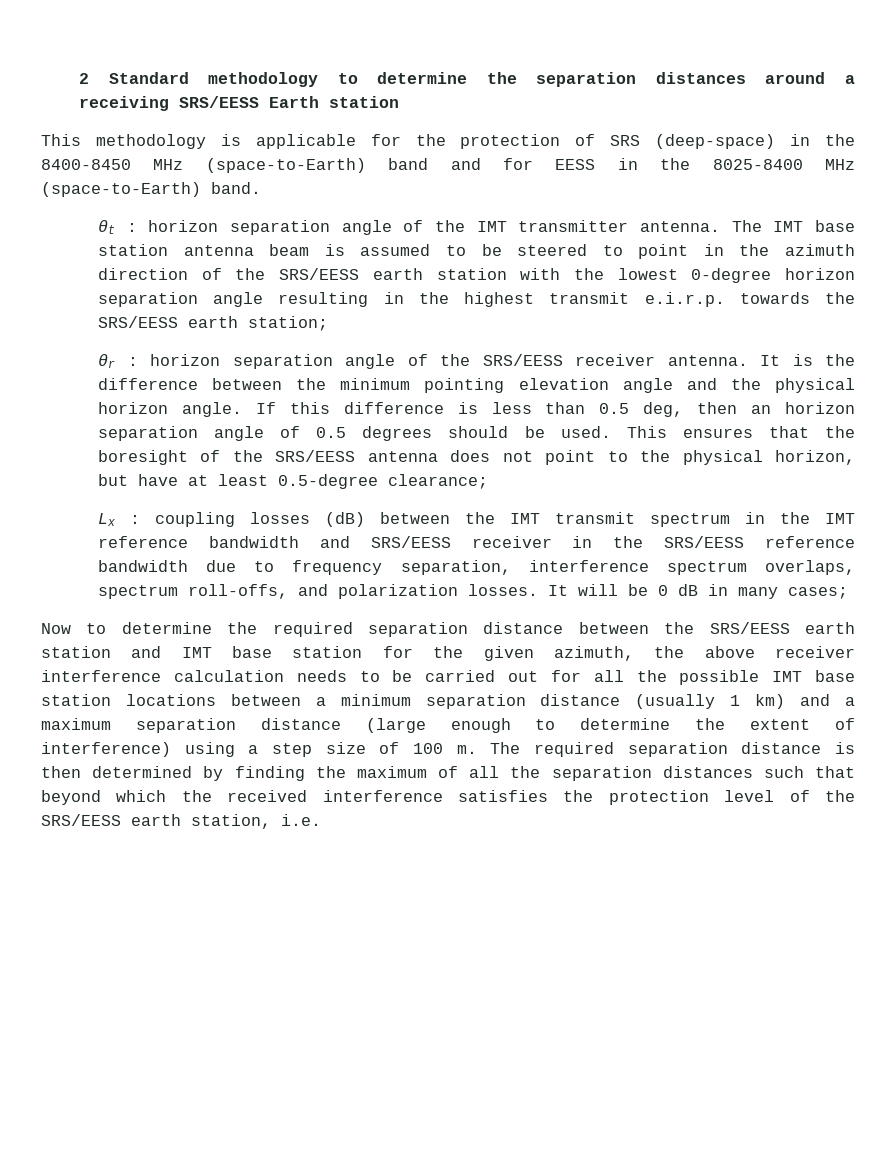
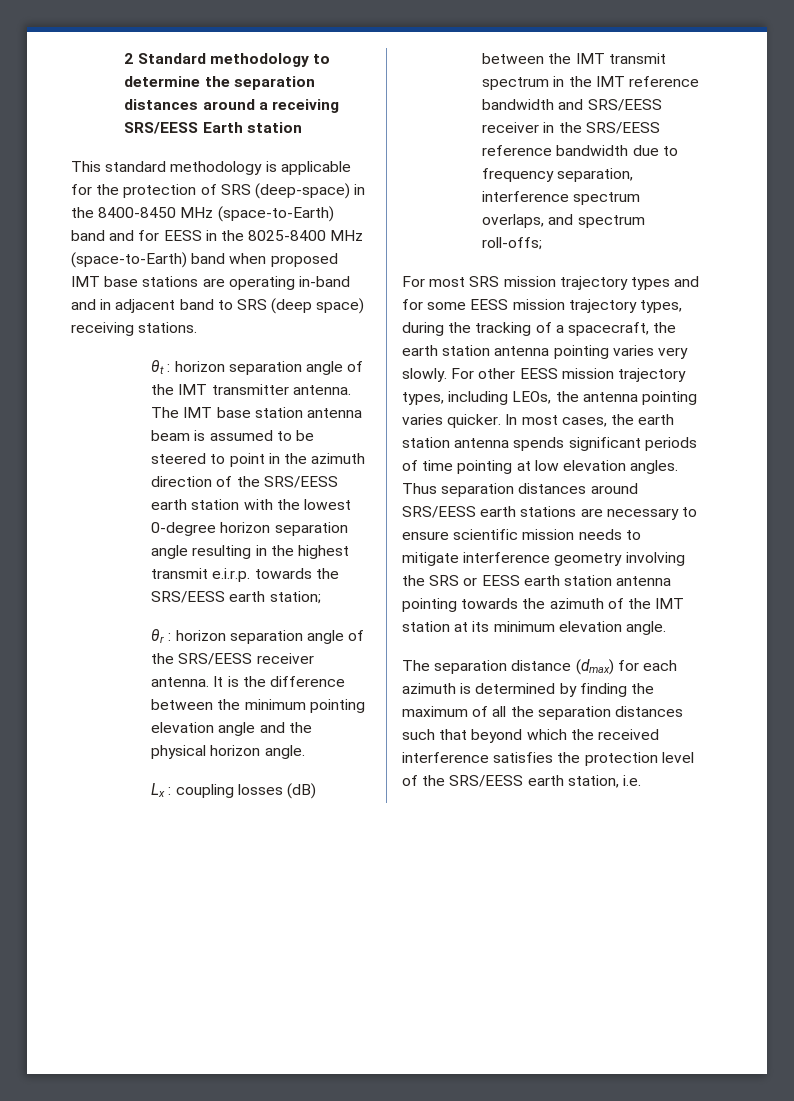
(81, 140) none -> [105,161,167,172] standard
[211,182,261,194] band. -> [191,253,338,267] [71,276,350,290] [71,298,365,314] [71,322,198,336] band when proposed IMT base stations are operating in-band and in adjacent band to SRS (deep space) receiving stations.
[255,402,856,417] [98,426,855,441] [98,450,855,465] [98,474,489,489] If this difference is less than 0.5 deg, then an horizon separation angle of 0.5 degrees should be used. This ensures that the boresight of the SRS/EESS antenna does not point to the physical horizon, but have at least 0.5-degree clearance; -> (305, 752) none
[98,584,849,599] [41,622,855,637] [41,646,856,661] [41,670,856,685] [41,694,855,709] [41,718,856,733] [41,742,855,757] [41,766,81,778] spectrum roll-offs, and polarization losses. It will be 0 dB in many cases; // Now to determine the required separation distance between the SRS/EESS earth station and IMT base station for the given azimuth, the above receiver interference calculation needs to be carried out for all the possible IMT base station locations between a minimum separation distance (usually 1 km) and a maximum separation distance (large enough to determine the extent of interference) using a step size of 100 m. The required separation distance is then -> [548,214,645,228] [482,237,543,250] [402,276,700,290] [402,299,682,313] [402,322,677,336] [402,345,688,359] [402,368,686,382] [402,391,697,405] [402,414,675,428] [402,437,697,451] [402,460,679,474] [402,483,638,497] [402,506,697,520] [402,529,641,540] [402,552,685,566] [402,575,672,586] [402,598,685,612] [402,621,666,635] [402,659,677,675] [402,683,472,694] and spectrum roll-offs; // For most SRS mission trajectory types and for some EESS mission trajectory types, during the tracking of a spacecraft, the earth station antenna pointing varies very slowly. For other EESS mission trajectory types, including LEOs, the antenna pointing varies quicker. In most cases, the earth station antenna spends significant periods of time pointing at low elevation angles. Thus separation distances around SRS/EESS earth stations are necessary to ensure scientific mission needs to mitigate interference geometry involving the SRS or EESS earth station antenna pointing towards the azimuth of the IMT station at its minimum elevation angle. // The separation distance (dmax) for each azimuth is

